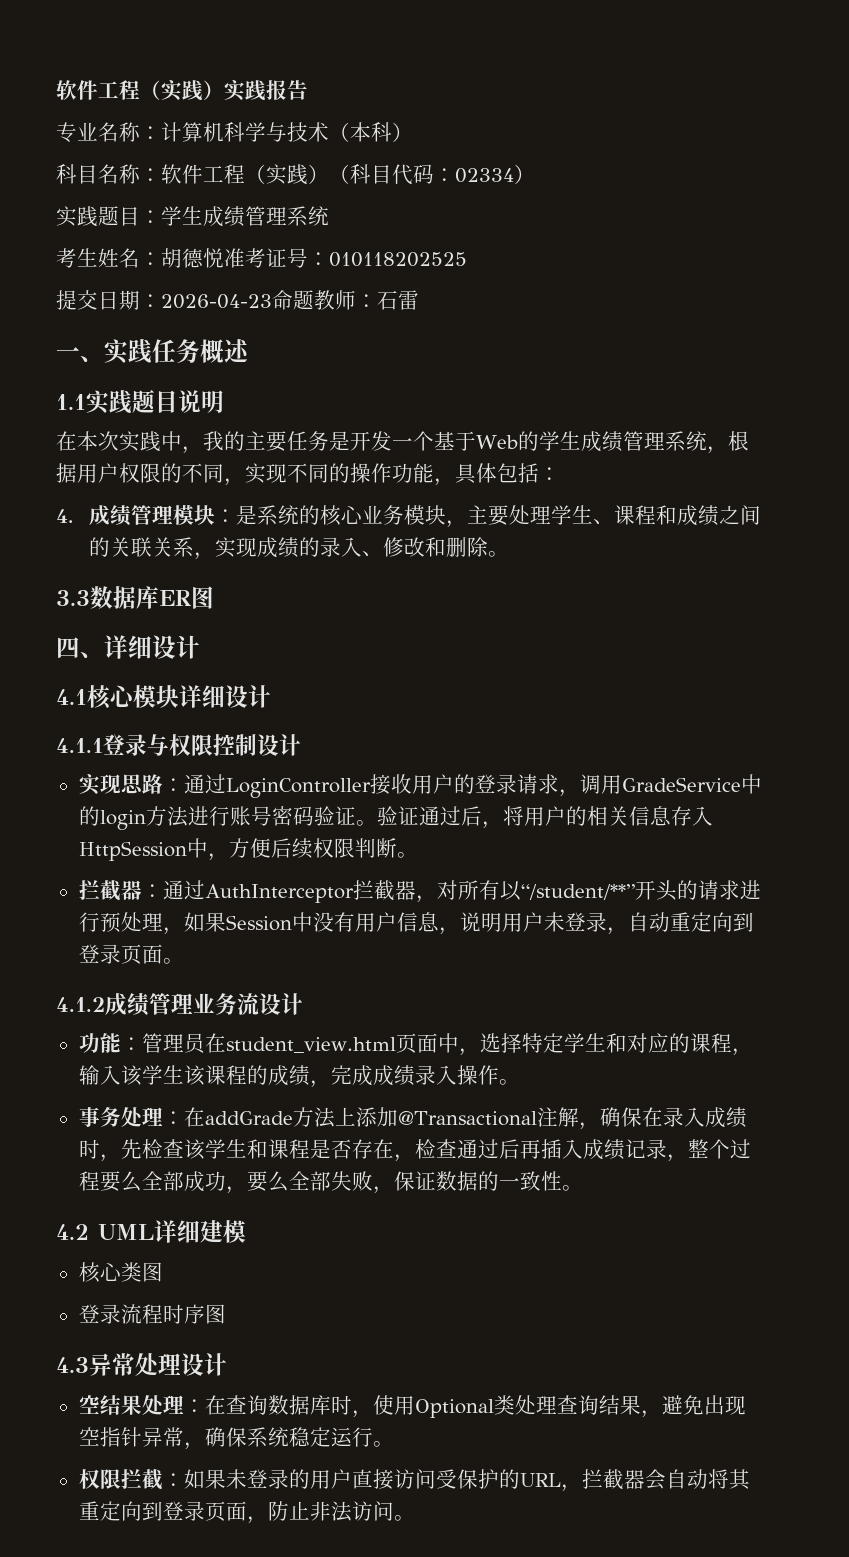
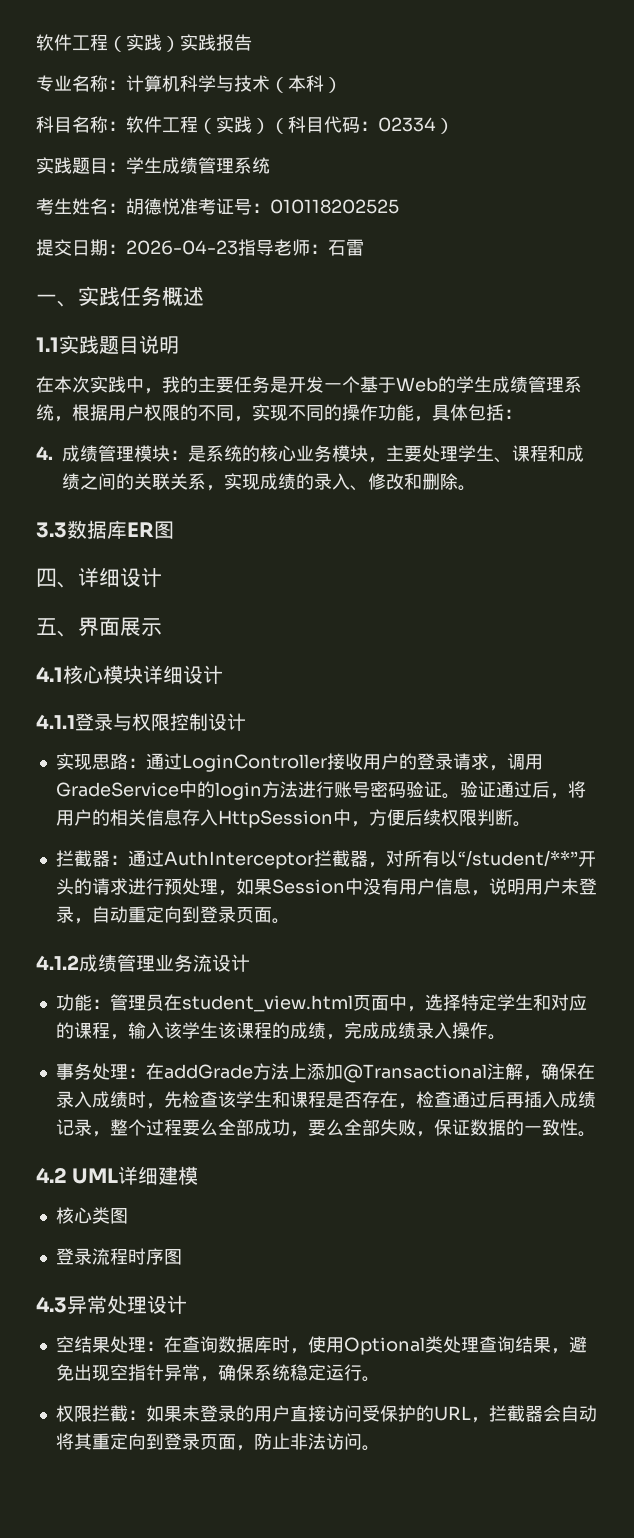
[272,290,335,310] 命题教 -> [238,239,292,256] 指导老
(200, 647) none -> [36,617,162,637] // 五、界面展示

